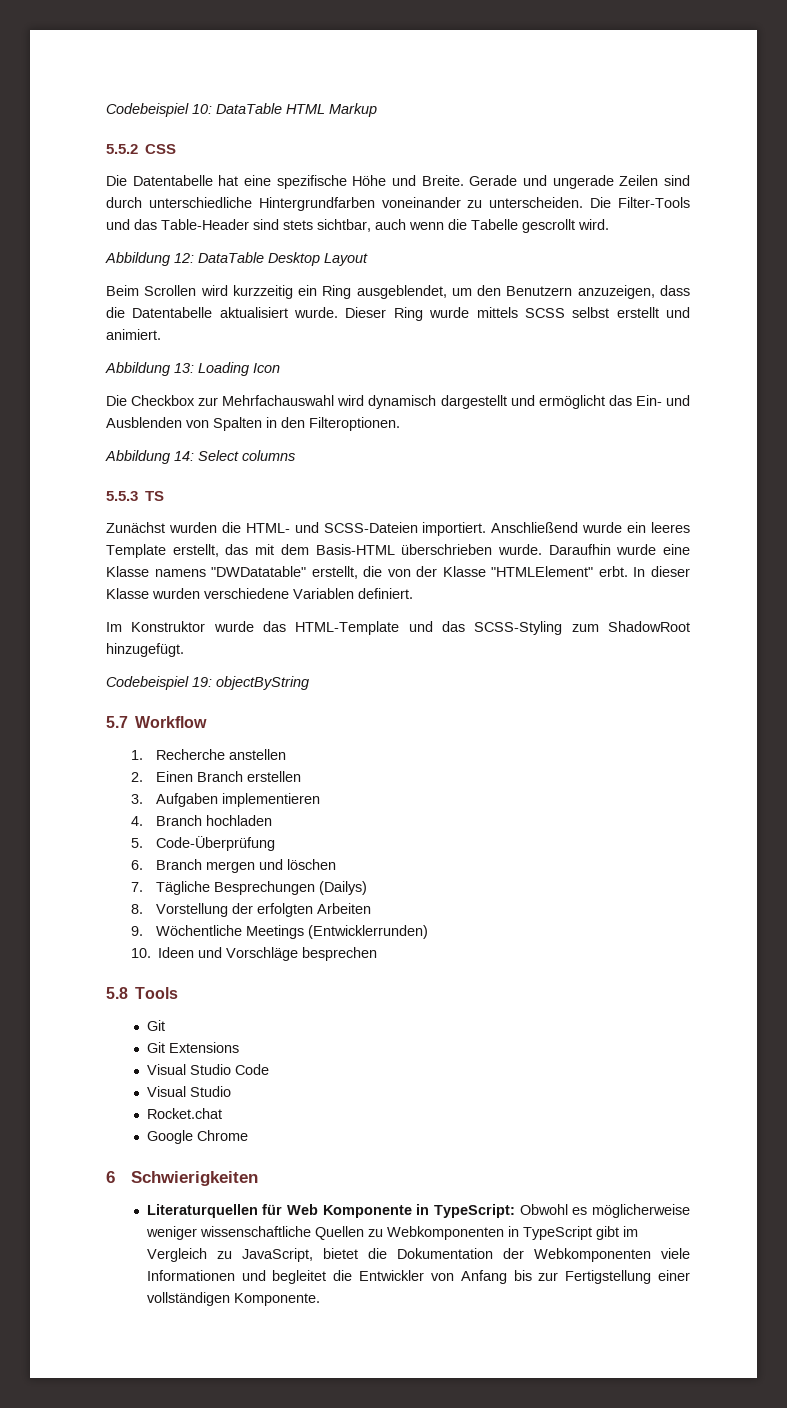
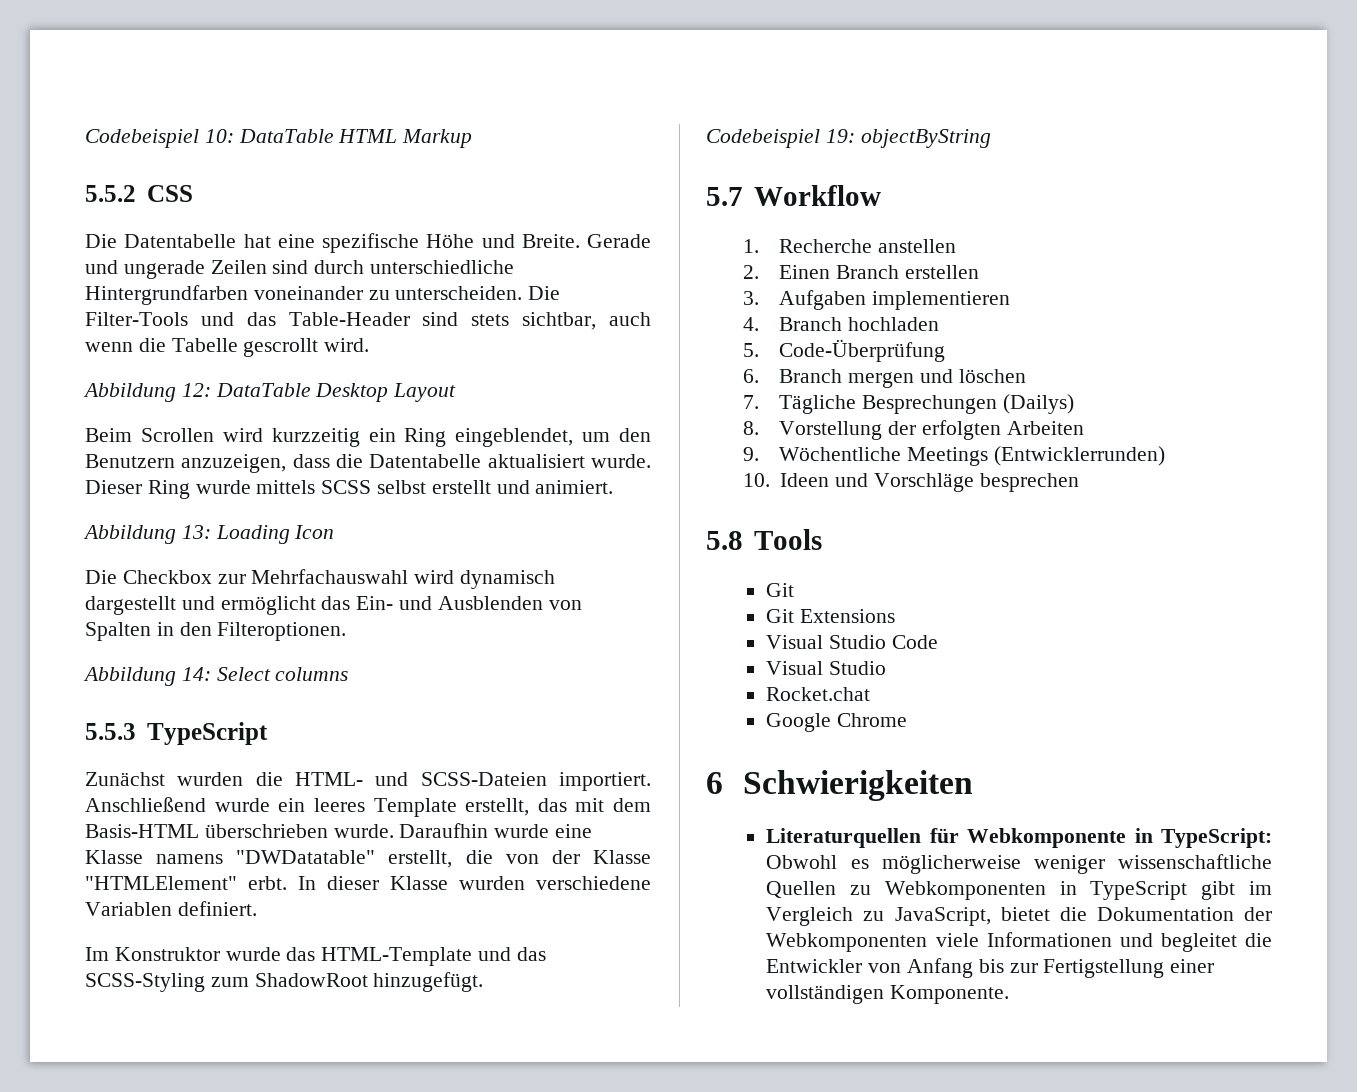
[356,285,447,299] ausgeblendet, -> [455,428,574,447] eingeblendet,
[145,491,165,501] TS -> [146,722,268,745] TypeScript
[287,1204,412,1218] Web Komponente -> [967,828,1127,848] Webkomponente

